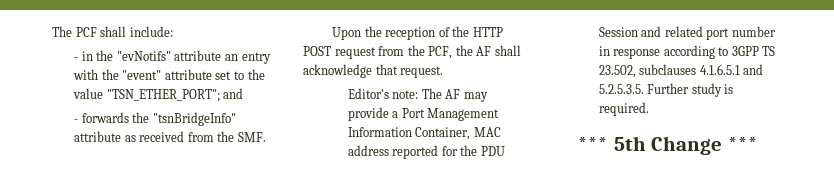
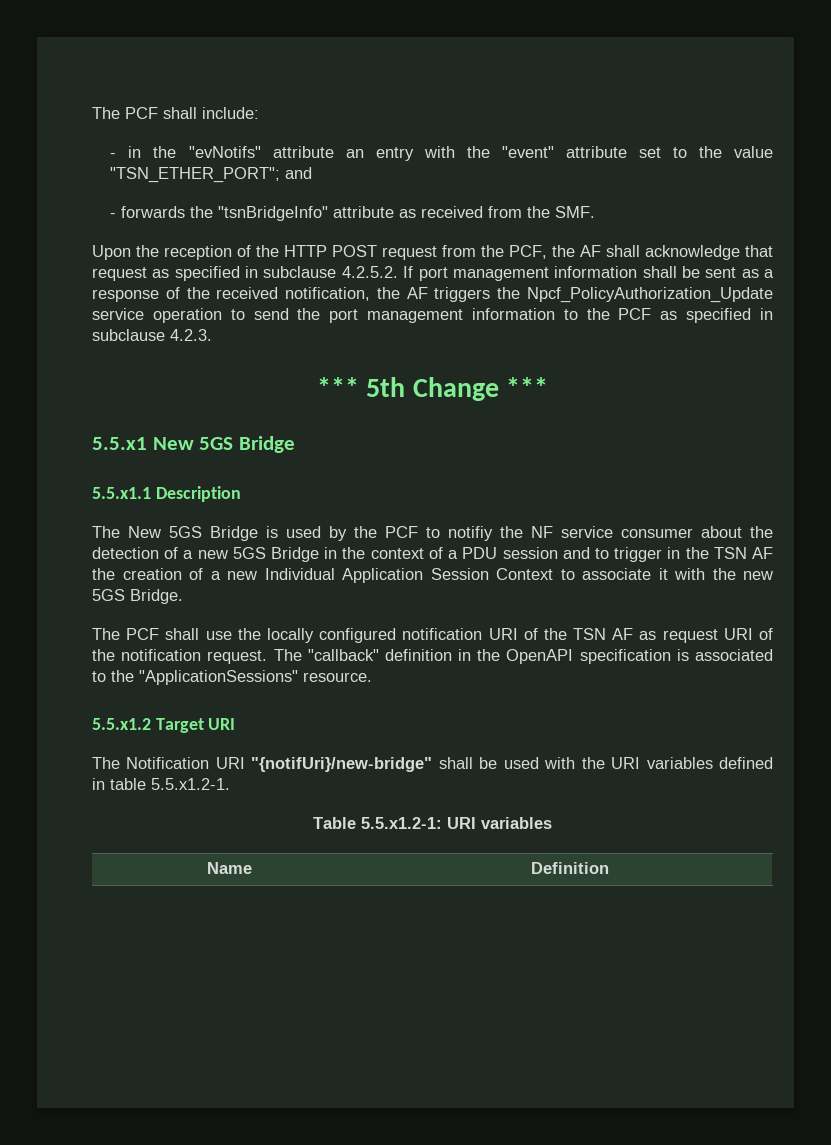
[400,66,444,78] [347,88,488,102] [347,107,500,121] [347,127,501,140] [347,145,505,159] [598,26,776,40] [598,45,776,59] [598,64,764,78] [598,83,734,97] [598,102,649,116] [578,136,758,155] request. // Editor's note: The AF may provide a Port Management Information Container, MAC address reported for the PDU Session and related port number in response according to 3GPP TS 23.502, subclauses 4.1.6.5.1 and 5.2.5.3.5. Further study is required. // *** 5th Change *** -> [92,266,775,281] [92,287,773,303] [92,308,773,323] [92,329,212,341] [316,377,549,401] [92,436,295,453] [92,486,241,502] [92,526,773,541] [92,547,774,562] [92,568,773,583] [92,589,183,604] [92,628,773,643] [92,649,773,664] [92,670,372,685] [92,718,236,733] [92,757,773,772] [92,778,230,790] [313,817,552,829] [207,862,252,874] [530,862,609,874] request as specified in subclause 4.2.5.2. If port management information shall be sent as a response of the received notification, the AF triggers the Npcf_PolicyAuthorization_Update service operation to send the port management information to the PCF as specified in subclause 4.2.3. // *** 5th Change *** // 5.5.x1 New 5GS Bridge // 5.5.x1.1 Description // The New 5GS Bridge is used by the PCF to notifiy the NF service consumer about the detection of a new 5GS Bridge in the context of a PDU session and to trigger in the TSN AF the creation of a new Individual Application Session Context to associate it with the new 5GS Bridge. // The PCF shall use the locally configured notification URI of the TSN AF as request URI of the notification request. The "callback" definition in the OpenAPI specification is associated to the "ApplicationSessions" resource. // 5.5.x1.2 Target URI // The Notification URI "{notifUri}/new-bridge" shall be used with the URI variables defined in table 5.5.x1.2-1. // Table 5.5.x1.2-1: URI variables // Name | Definition

